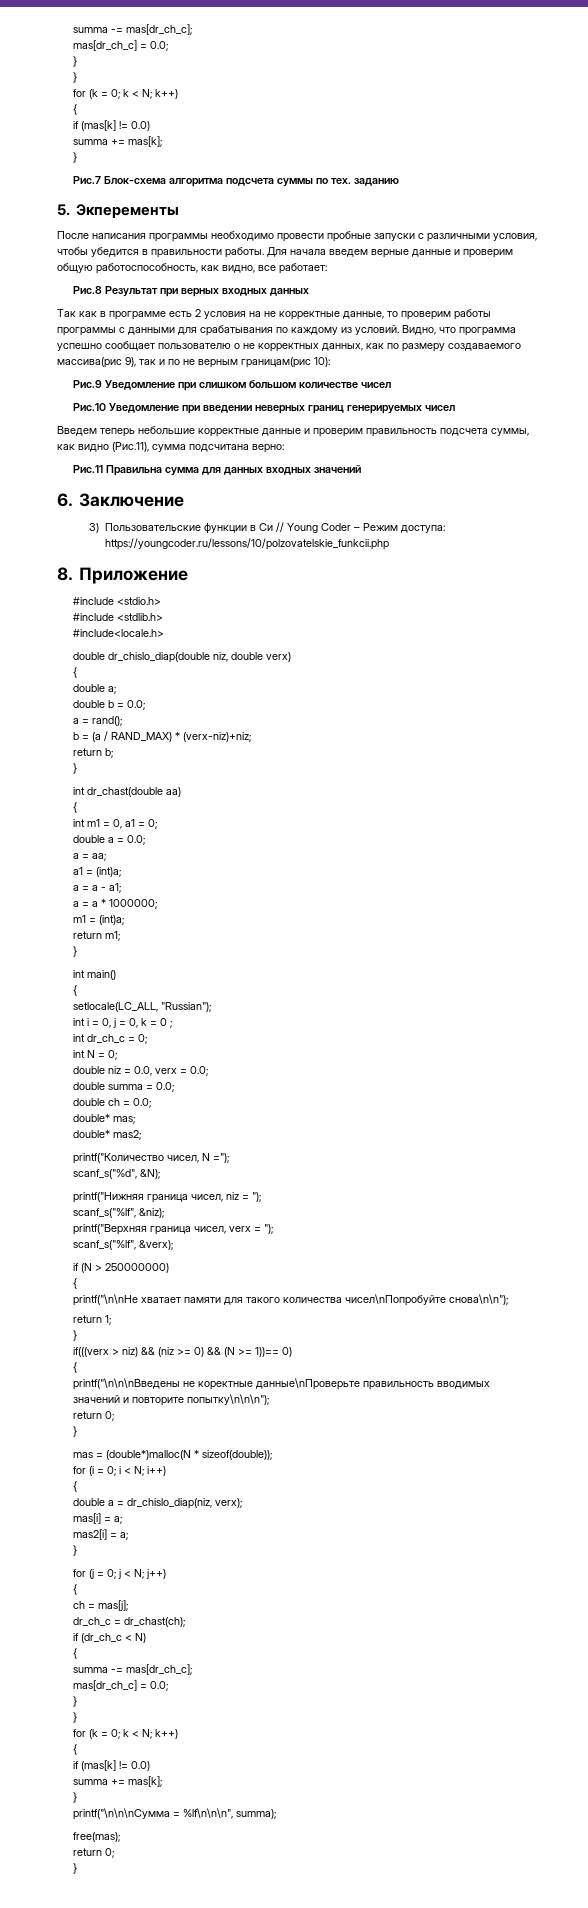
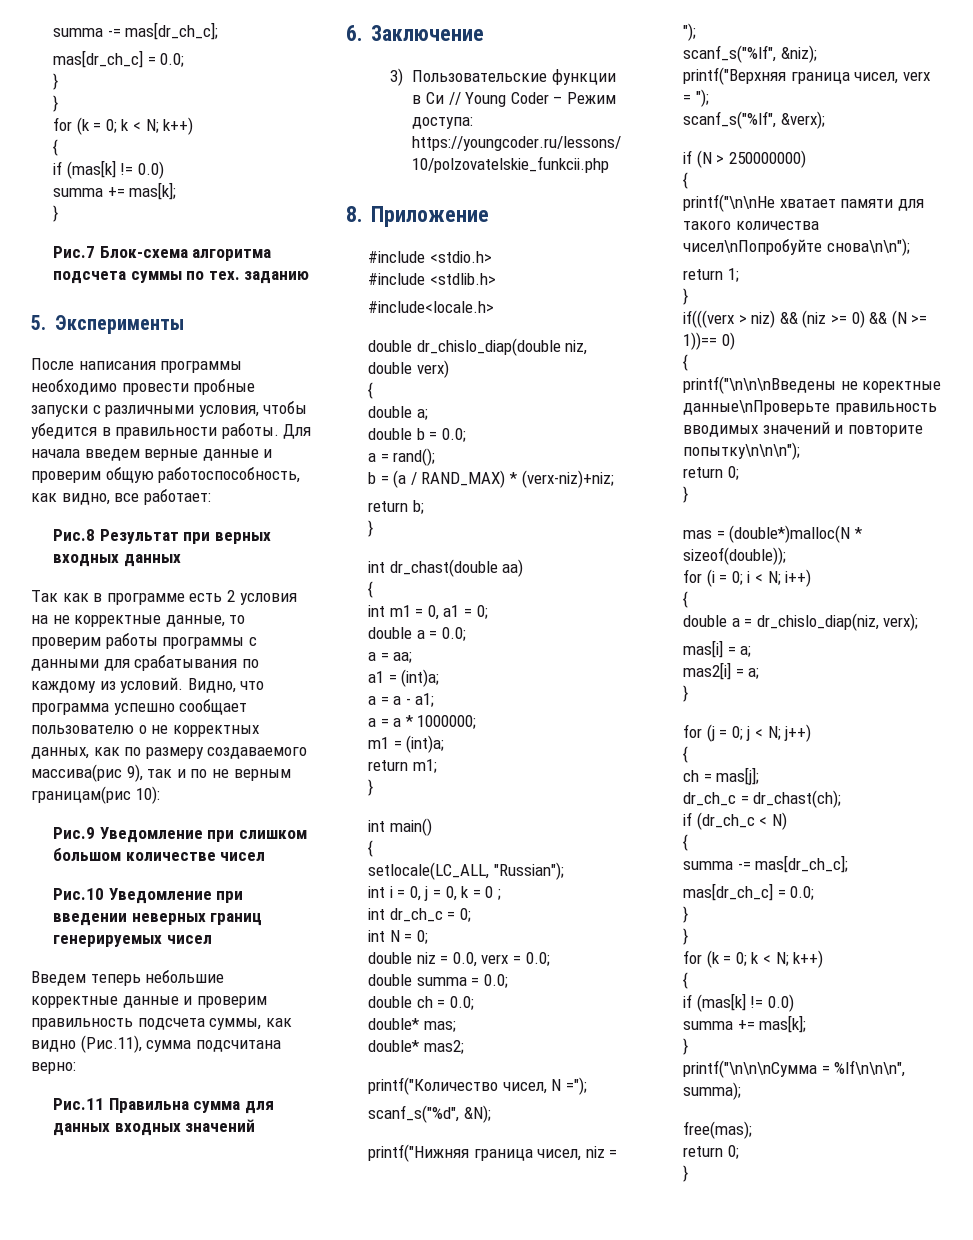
[75,204,179,218] Экперементы -> [54,315,184,334] Эксперименты

